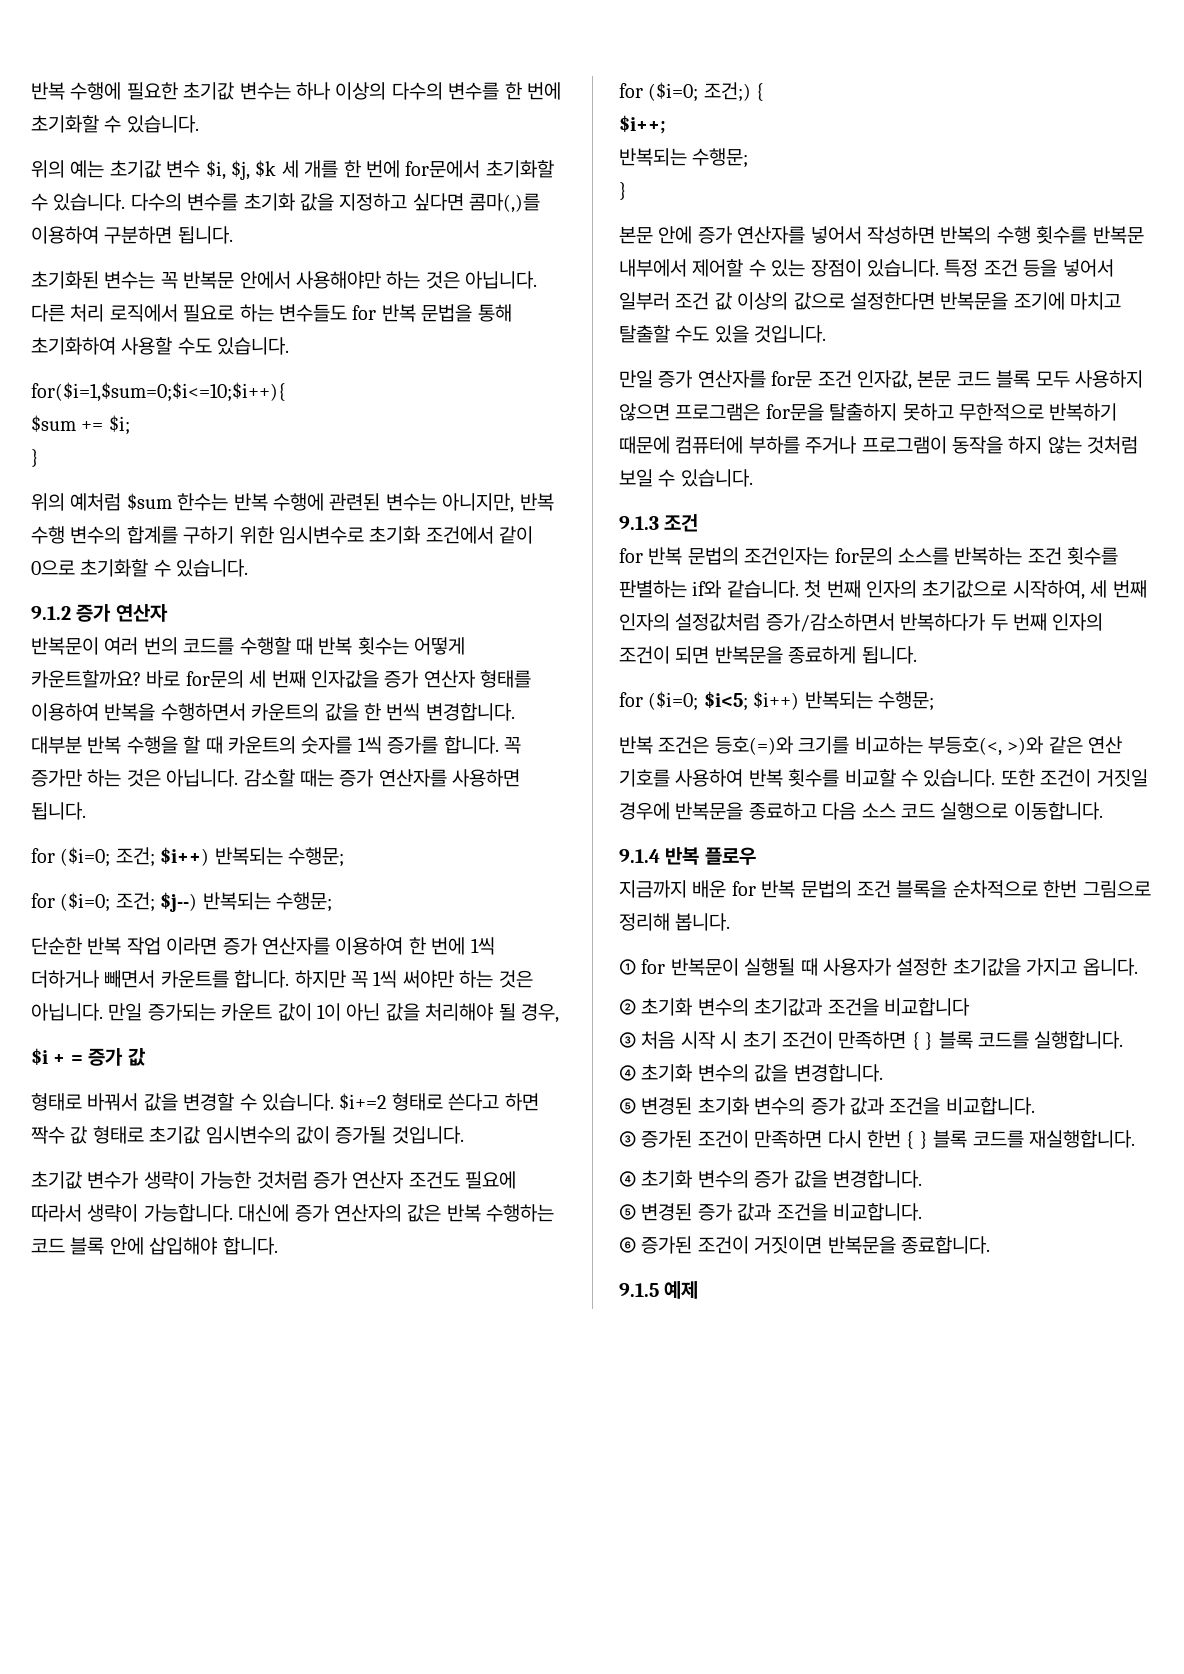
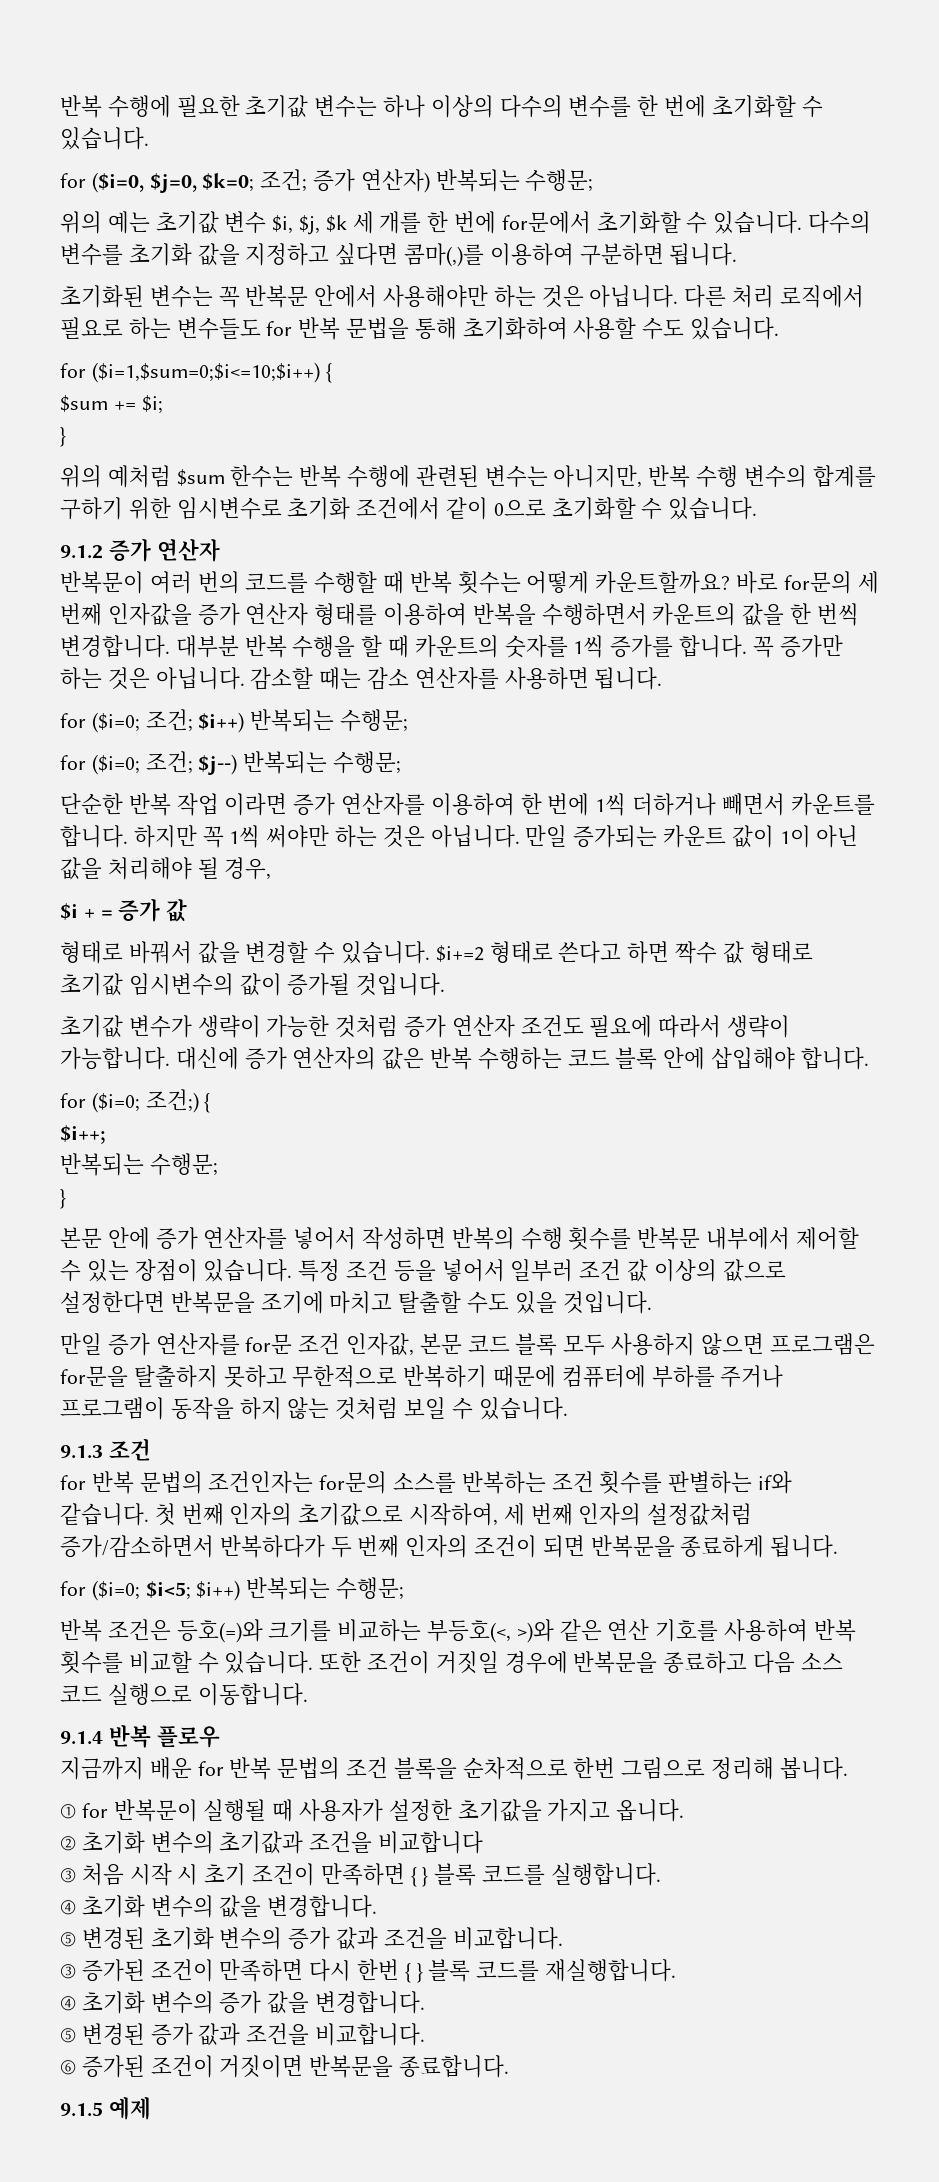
(199, 124) none -> [60,169,594,193] // for ($i=0, $j=0, $k=0; 조건; 증가 연산자) 반복되는 수행문;
[31,382,286,402] for($i=1,$sum=0;$i<=10;$i++){ -> [60,362,332,383] for ($i=1,$sum=0;$i<=10;$i++) {
[339,769,374,787] 증가 -> [367,667,410,690] 감소

